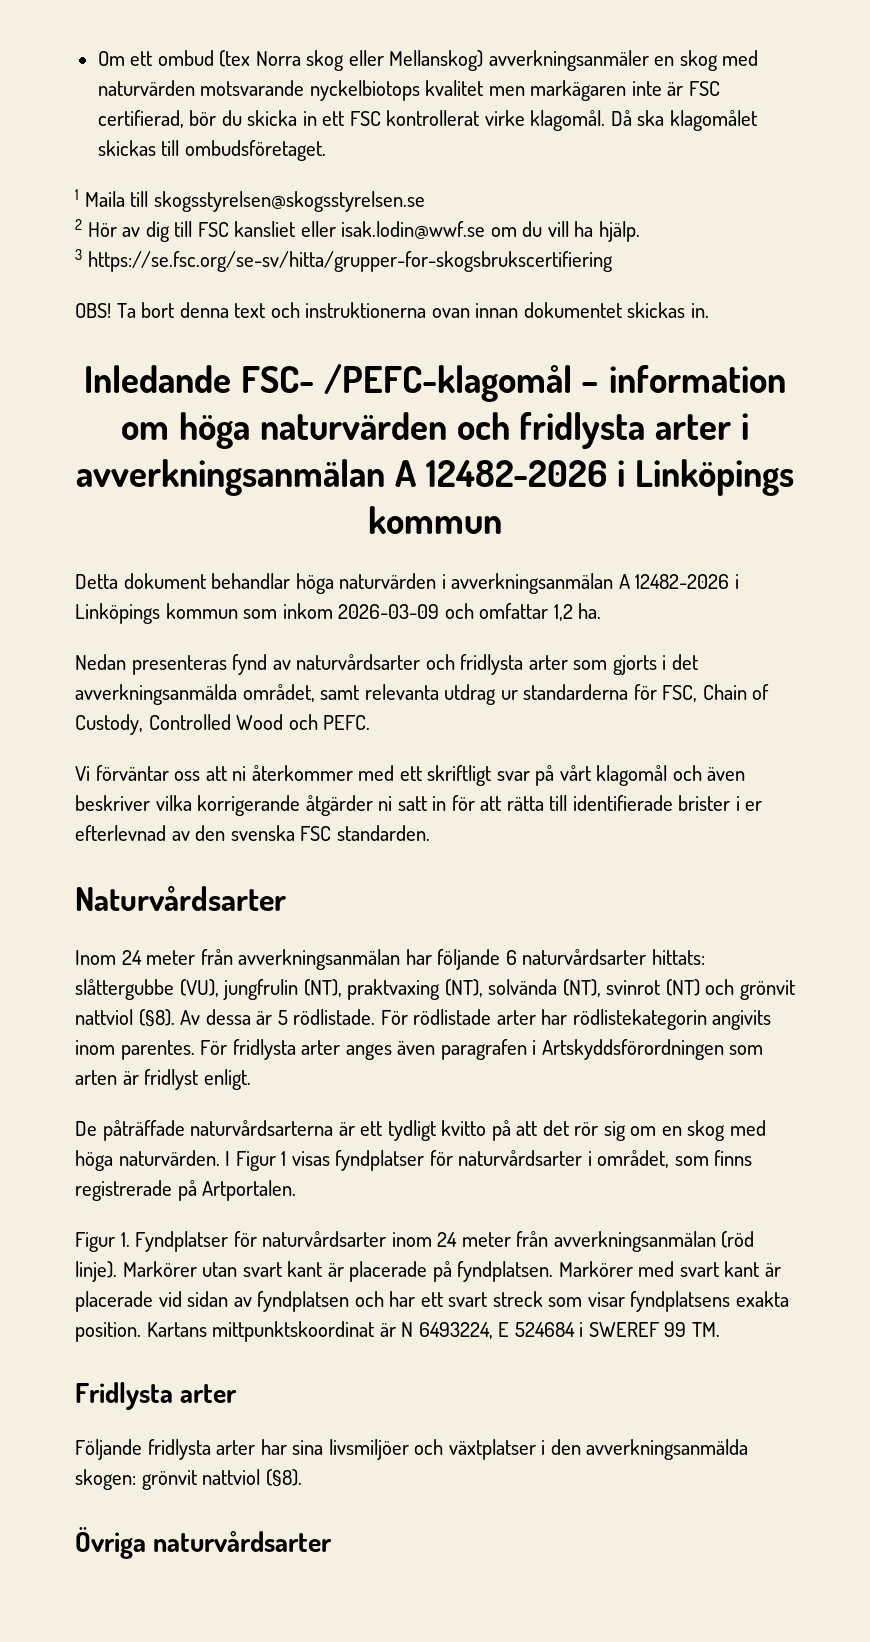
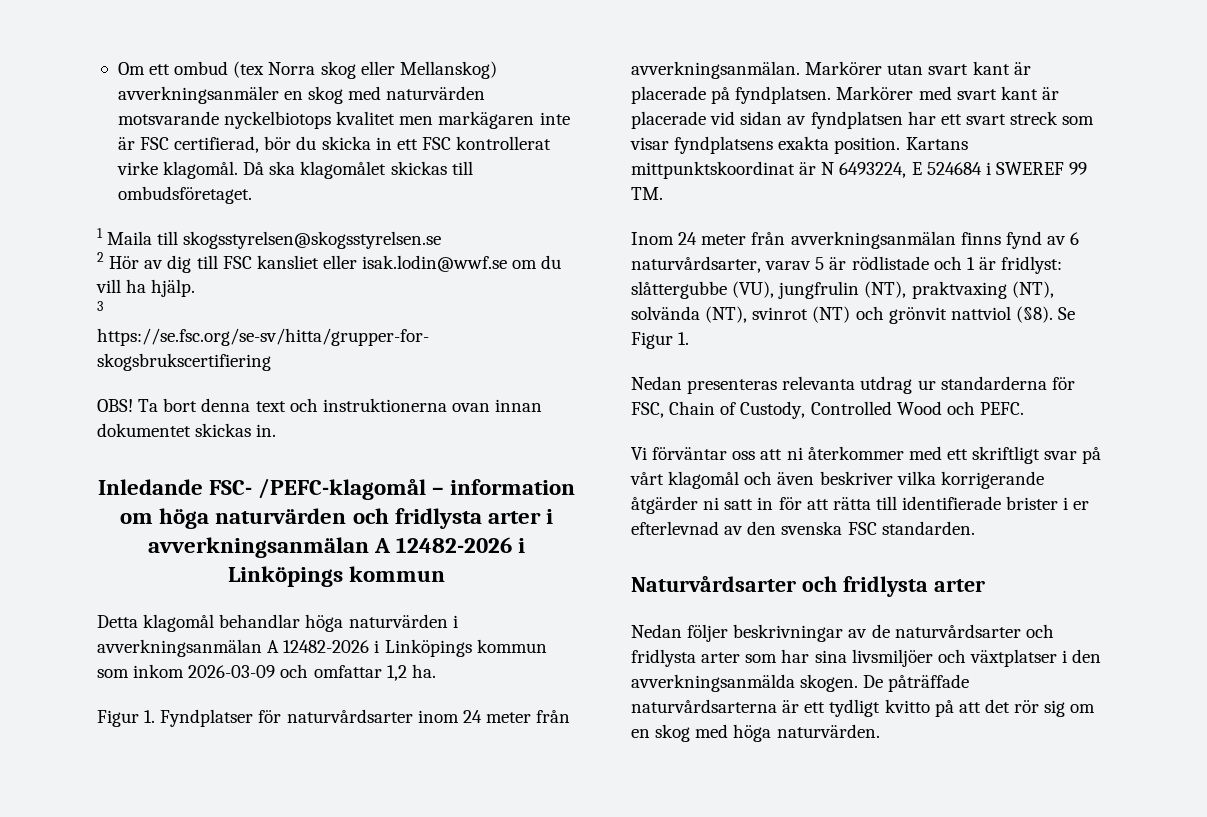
[123,573,206,589] dokument -> [143,614,215,632] klagomål
[75,654,698,675] [75,684,360,705] Nedan presenteras fynd av naturvårdsarter och fridlysta arter som gjorts i det avverkningsanmälda området, samt -> [97,709,571,727] [631,61,1031,79] [631,86,1059,104] [631,111,1095,129] [630,136,968,154] [631,161,1088,179] [631,187,663,200] [631,231,1080,249] [631,256,1063,274] [631,281,1054,299] [631,306,1076,324] [631,332,690,349] [631,376,778,394] Figur 1. Fyndplatser för naturvårdsarter inom 24 meter från avverkningsanmälan. Markörer utan svart kant är placerade på fyndplatsen. Markörer med svart kant är placerade vid sidan av fyndplatsen har ett svart streck som visar fyndplatsens exakta position. Kartans mittpunktskoordinat är N 6493224, E 524684 i SWEREF 99 TM. // Inom 24 meter från avverkningsanmälan finns fynd av 6 naturvårdsarter, varav 5 är rödlistade och 1 är fridlyst: slåttergubbe (VU), jungfrulin (NT), praktvaxing (NT), solvända (NT), svinrot (NT) och grönvit nattviol (§8). Se Figur 1. // Nedan presenteras
[75,949,705,970] [75,979,795,1000] [75,1009,772,1030] [75,1039,764,1060] [75,1069,251,1090] // Inom 24 meter från avverkningsanmälan har följande 6 naturvårdsarter hittats: slåttergubbe (VU), jungfrulin (NT), praktvaxing (NT), solvända (NT), svinrot (NT) och grönvit nattviol (§8). Av dessa är 5 rödlistade. För rödlistade arter har rödlistekategorin angivits inom parentes. För fridlysta arter anges även paragrafen i Artskyddsförordningen som arten är fridlyst enligt. // -> [801,576,985,597] [631,624,1054,642] [631,649,1102,667] [631,674,859,692] och fridlysta arter // Nedan följer beskrivningar av de naturvårdsarter och fridlysta arter som har sina livsmiljöer och växtplatser i den avverkningsanmälda skogen.
[225,1150,753,1171] [75,1180,297,1201] [75,1231,755,1252] [75,1261,781,1282] [75,1291,789,1312] [75,1321,720,1342] [75,1382,238,1410] [75,1439,749,1460] [75,1469,302,1490] [75,1527,333,1559] I Figur 1 visas fyndplatser för naturvårdsarter i området, som finns registrerade på Artportalen. // Figur 1. Fyndplatser för naturvårdsarter inom 24 meter från avverkningsanmälan (röd linje). Markörer utan svart kant är placerade på fyndplatsen. Markörer med svart kant är placerade vid sidan av fyndplatsen och har ett svart streck som visar fyndplatsens exakta position. Kartans mittpunktskoordinat är N 6493224, E 524684 i SWEREF 99 TM. // Fridlysta arter // Följande fridlysta arter har sina livsmiljöer och växtplatser i den avverkningsanmälda skogen: grönvit nattviol (§8). // Övriga naturvårdsarter -> (880, 731) none

